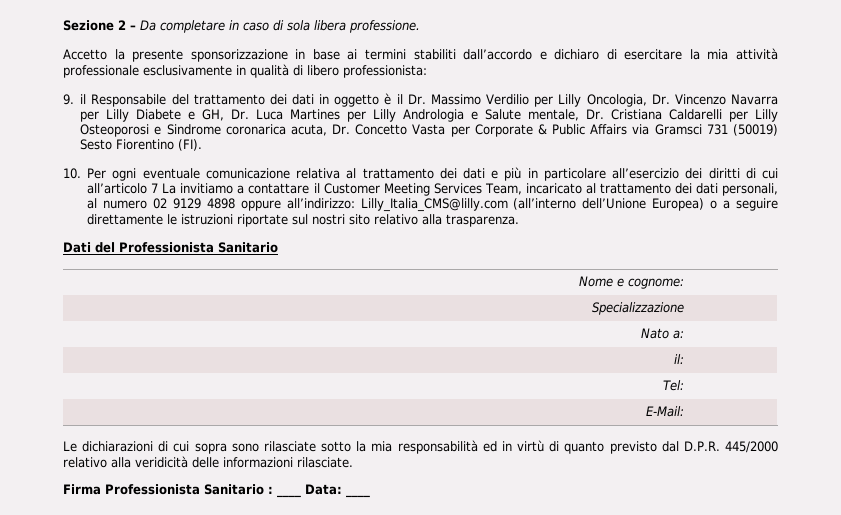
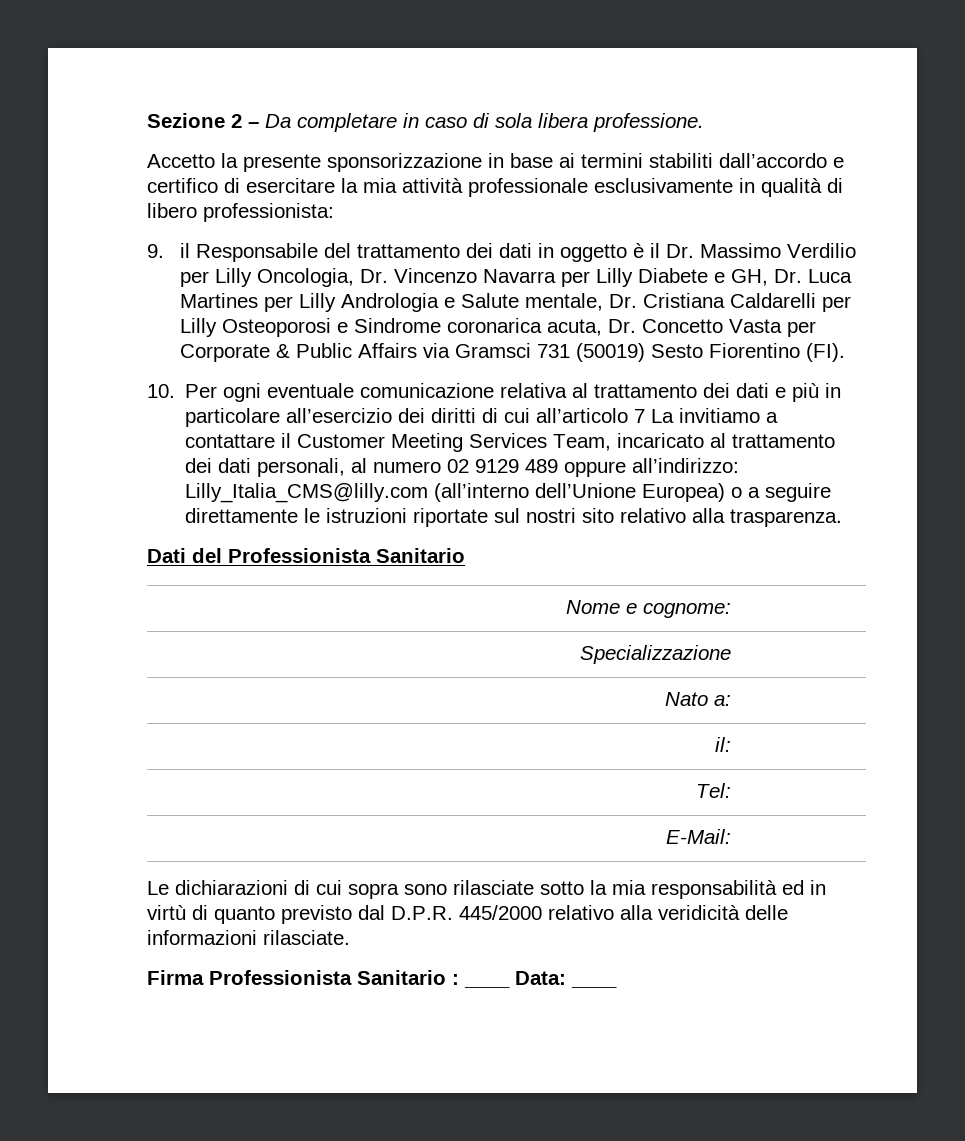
[554,49,600,60] dichiaro -> [147,178,218,193] certifico
[206,198,235,209] 4898 -> [525,459,559,473] 489

